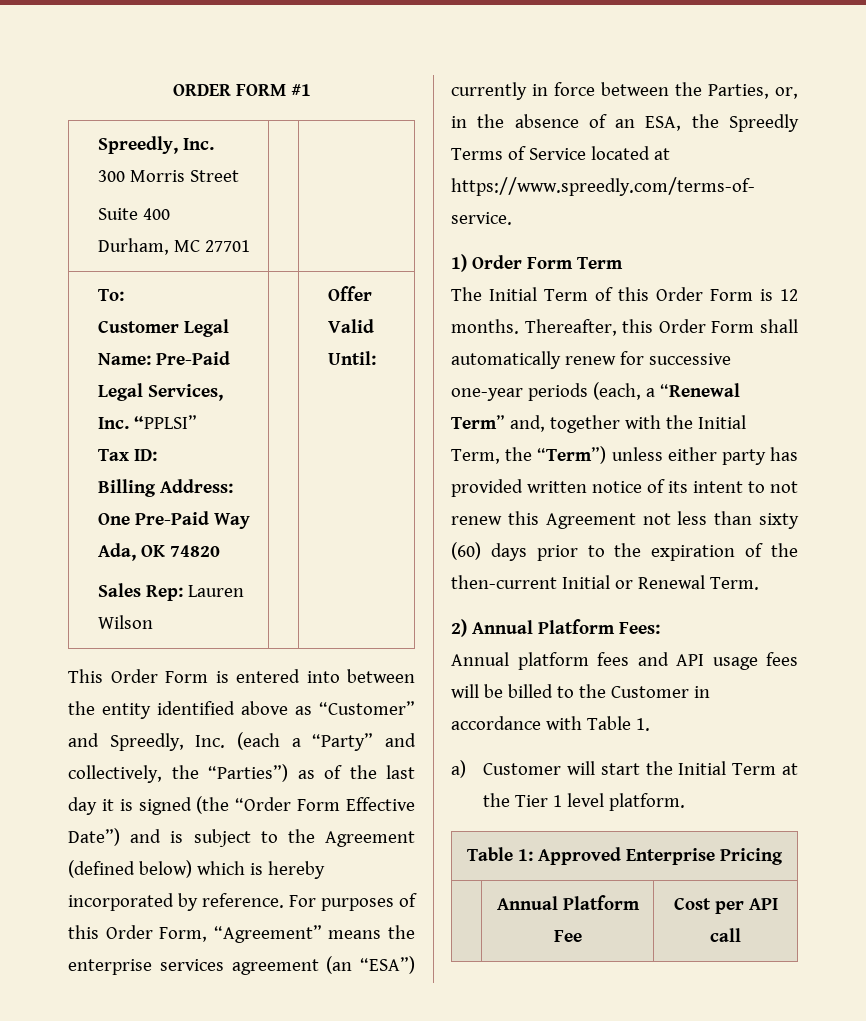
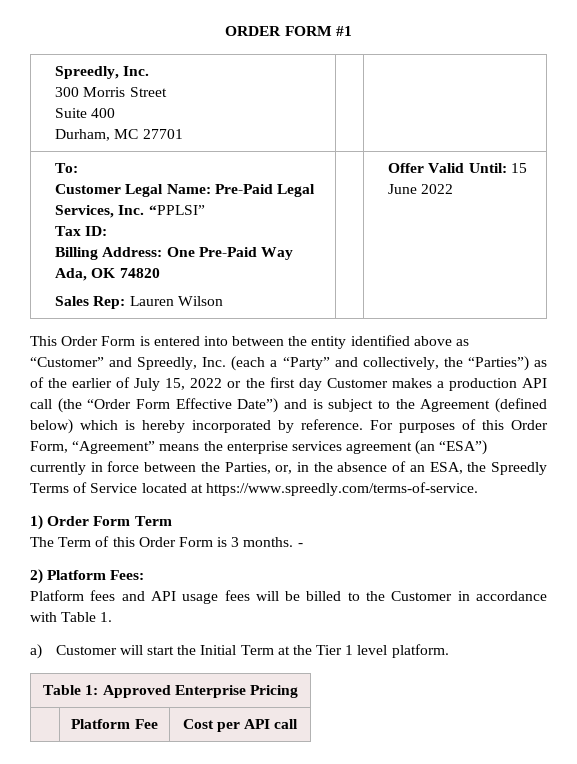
(377, 358) none -> [510,163,527,173] [388,184,454,194] 15 June 2022
[386,765,415,779] [68,797,192,815] last day it is signed -> [72,377,547,391] [30,399,52,409] earlier of July 15, 2022 or the first day Customer makes a production API call
[489,287,537,301] Initial -> (54, 542) none
[780,289,798,301] [451,319,798,336] [451,351,731,369] [451,382,740,401] [451,415,746,433] [451,446,798,465] [451,479,798,497] [451,511,799,529] [451,542,798,561] [451,575,759,590] 12 months. Thereafter, this Order Form shall automatically renew for successive one-year periods (each, a “Renewal Term” and, together with the Initial Term, the “Term”) unless either party has provided written notice of its intent to not renew this Agreement not less than sixty (60) days prior to the expiration of the then-current Initial or Renewal Term. -> [231,537,303,547] 3 months. -
[471,620,533,634] Annual -> (43, 576) none
[451,652,589,670] Annual platform -> [30,590,84,601] Platform
[496,896,558,910] Annual -> (298, 691) none

